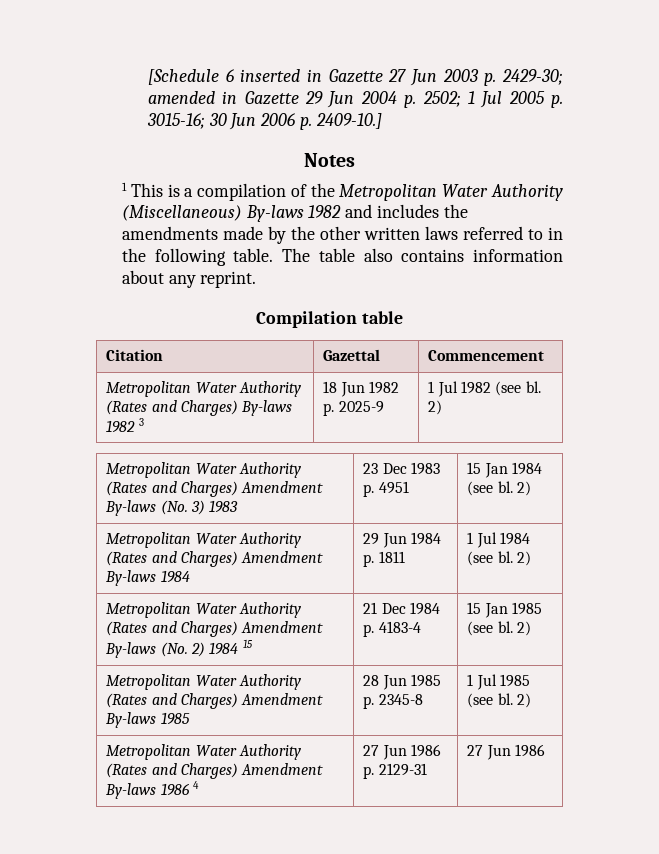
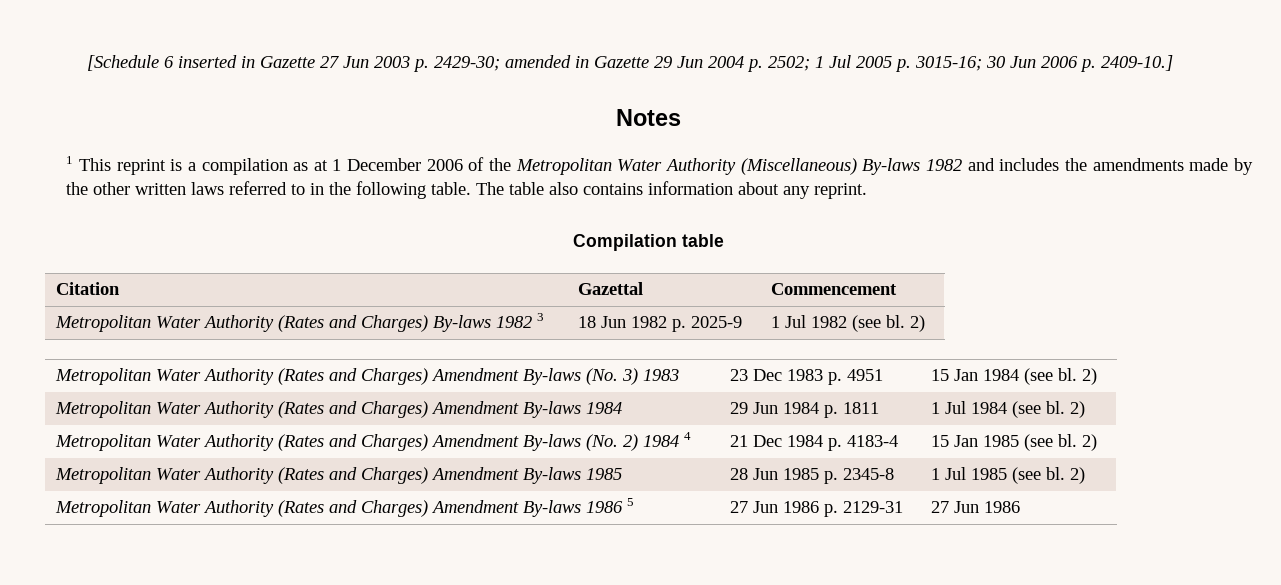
(163, 190) none -> [116,159,166,175] reprint
(287, 192) none -> [293,158,463,171] as at 1 December 2006
[242,639,253,648] 15 -> [683,432,691,440] 4
[192,781,199,789] 4 -> [626,498,634,506] 5

